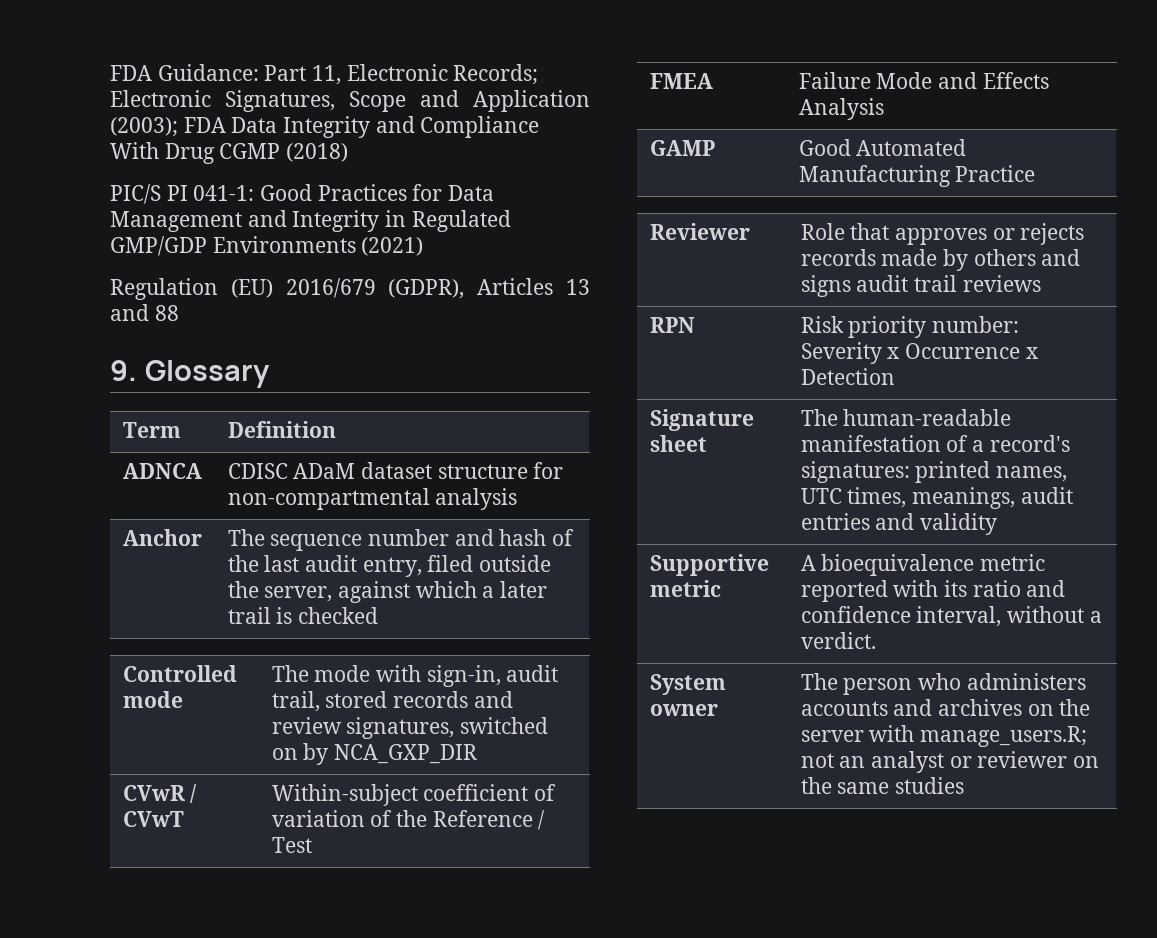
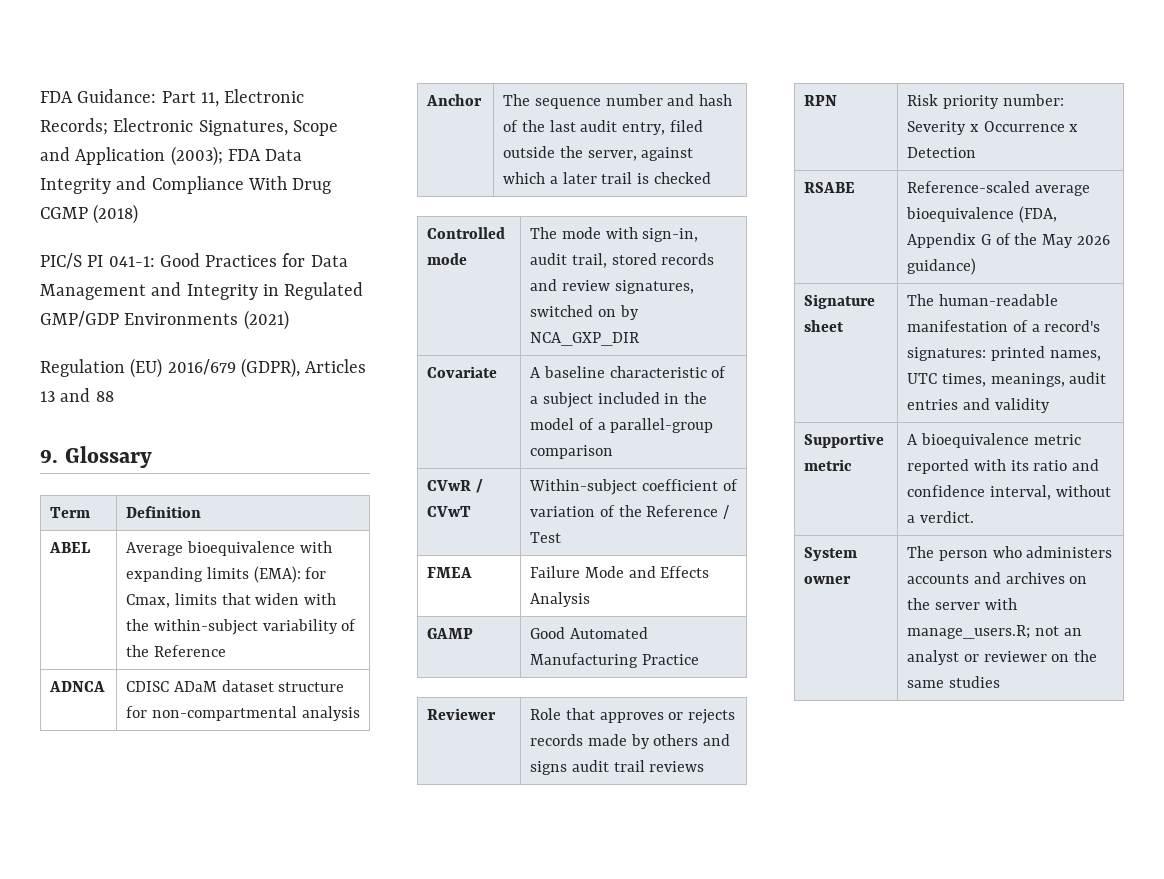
(336, 429) none -> [49,542,91,553] [126,541,332,556] [126,566,327,583] [126,593,336,608] [126,619,357,635] [126,645,226,657] // ABEL | Average bioequivalence with expanding limits (EMA): for Cmax, limits that widen with the within-subject variability of the Reference
(478, 754) none -> [427,366,498,378] [530,366,727,378] [530,392,707,408] [530,418,714,433] [530,445,614,459] // Covariate | A baseline characteristic of a subject included in the model of a parallel-group comparison
(895, 376) none -> [804,182,856,193] [907,181,1090,196] [906,206,1057,223] [907,233,1110,248] [907,258,977,275] // RSABE | Reference-scaled average bioequivalence (FDA, Appendix G of the May 2026 guidance)

